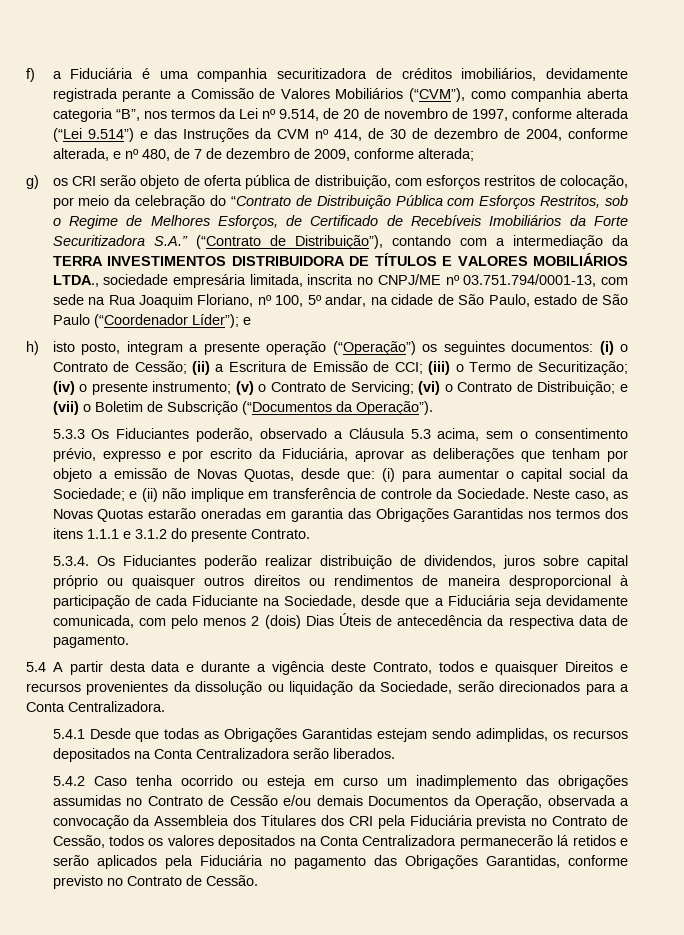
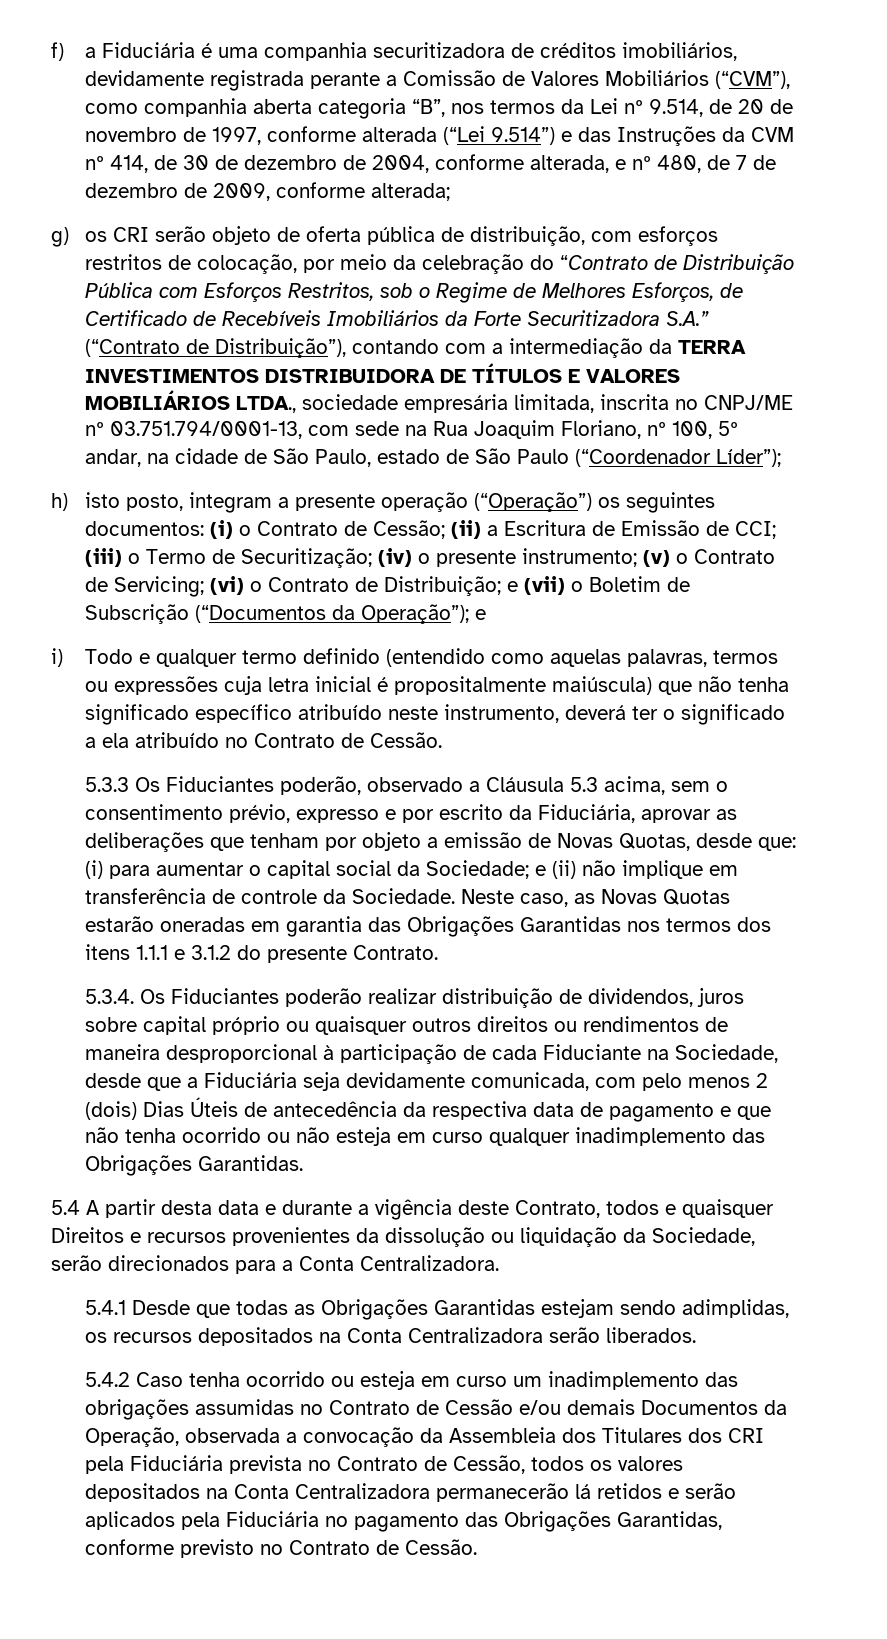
[242,317,251,325] e -> (781, 458) none
[355,401,433,415] Operação”). -> [360,604,486,624] [51,648,778,667] [84,676,789,695] [84,704,785,725] [84,732,442,748] Operação”); e // i) Todo e qualquer termo definido (entendido como aquelas palavras, termos ou expressões cuja letra inicial é propositalmente maiúscula) que não tenha significado específico atribuído neste instrumento, deverá ter o significado a ela atribuído no Contrato de Cessão.
[52,635,129,648] pagamento. -> [608,1103,771,1122] [84,1127,765,1146] [84,1155,303,1176] pagamento e que não tenha ocorrido ou não esteja em curso qualquer inadimplemento das Obrigações Garantidas.

